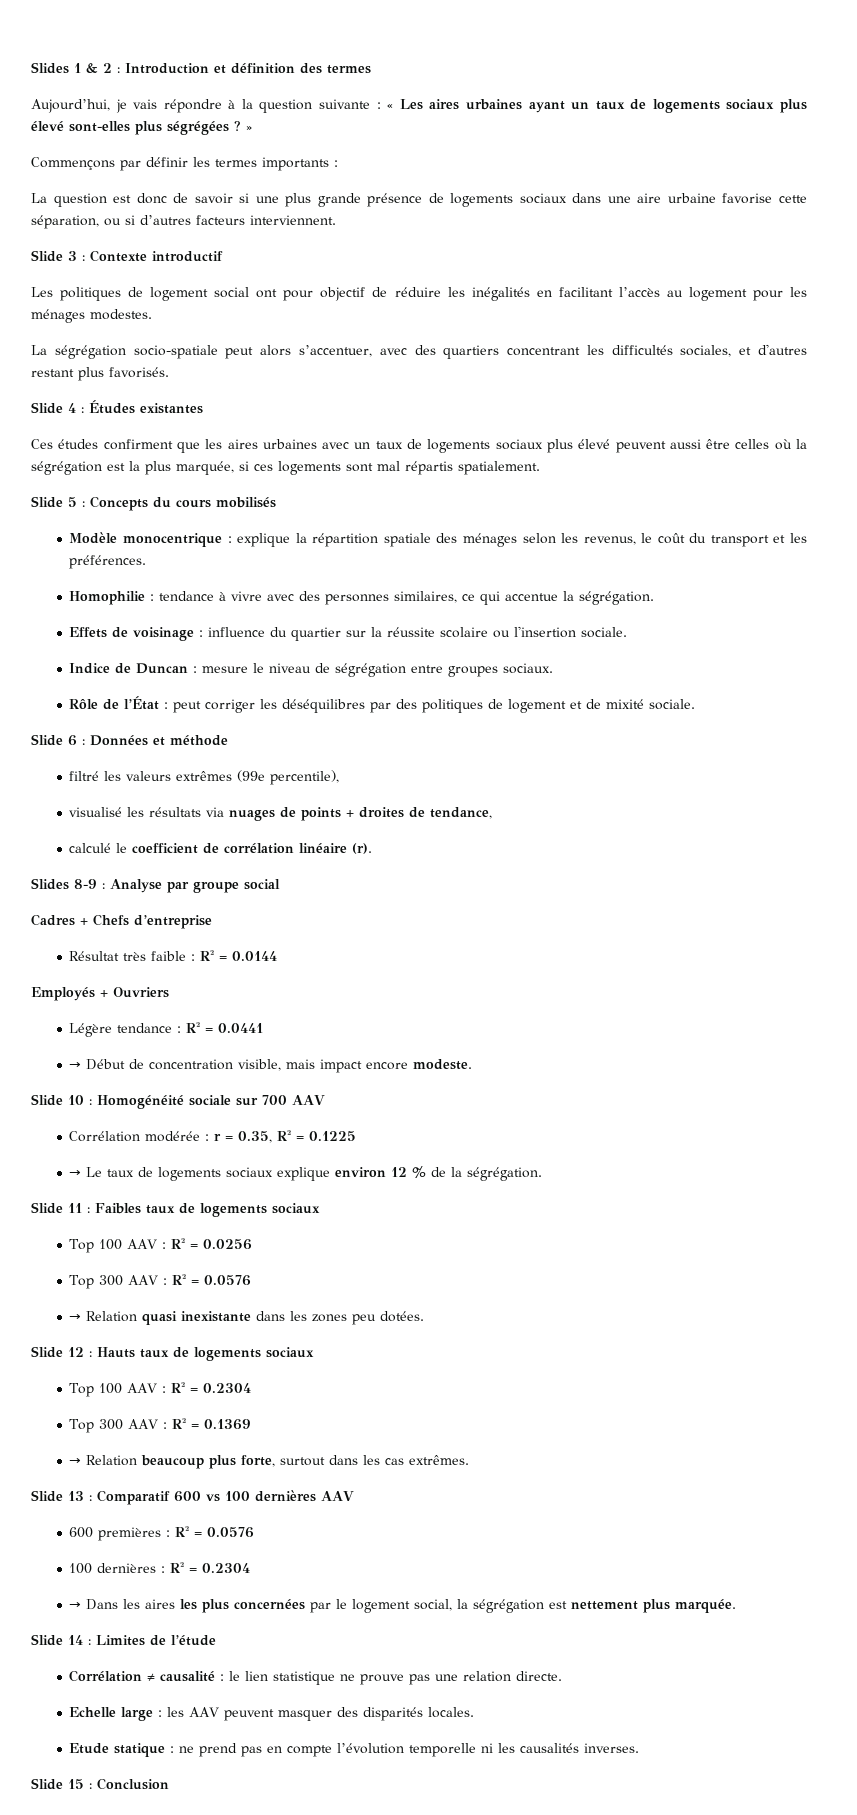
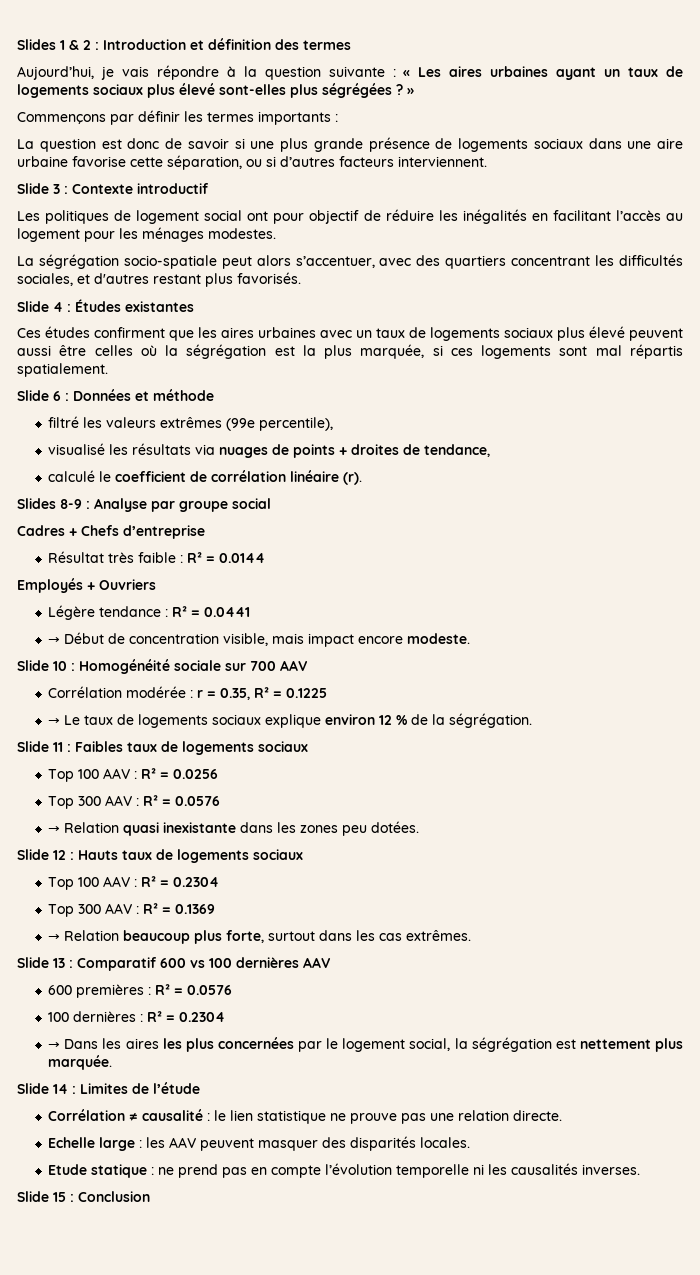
[31,496,276,511] [69,532,807,547] [69,555,147,569] [69,591,655,605] [69,626,628,641] [69,663,554,677] [69,696,696,713] // Slide 5 : Concepts du cours mobilisés // Modèle monocentrique : explique la répartition spatiale des ménages selon les revenus, le coût du transport et les préférences. // Homophilie : tendance à vivre avec des personnes similaires, ce qui accentue la ségrégation. // Effets de voisinage : influence du quartier sur la réussite scolaire ou l'insertion sociale. // Indice de Duncan : mesure le niveau de ségrégation entre groupes sociaux. // Rôle de l’État : peut corriger les déséquilibres par des politiques de logement et de mixité sociale. -> (108, 370) none

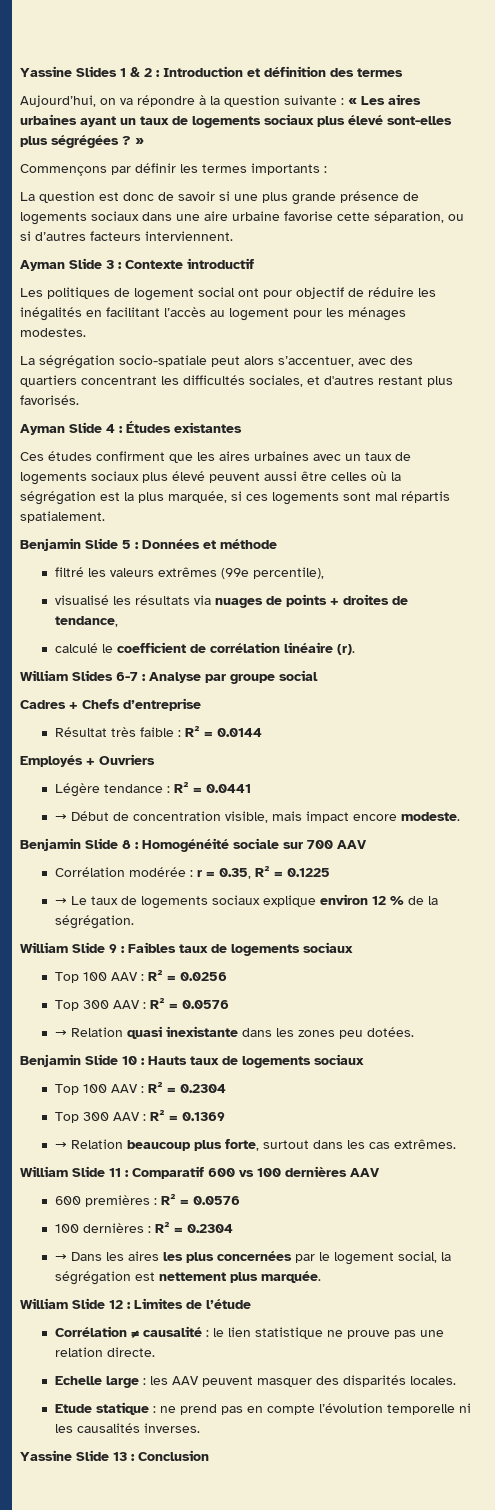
(17, 44) none -> [20,66,72,77] Yassine
[100,66,149,80] je vais -> [100,98,133,105] on va
(487, 161) none -> [20,260,65,271] Ayman
(301, 278) none -> [20,424,65,435] Ayman
[17,390,61,401] Slide 6 -> [20,538,131,551] Benjamin Slide 5
[17,498,82,509] Slides 8-9 -> [20,670,138,681] William Slides 6-7
[17,660,67,671] Slide 10 -> [20,838,131,851] Benjamin Slide 8
[17,741,63,752] Slide 11 -> [20,942,117,953] William Slide 9
[17,849,66,860] Slide 12 -> [20,1054,137,1067] Benjamin Slide 10
[17,957,65,968] Slide 13 -> [20,1166,121,1177] William Slide 11
[17,1083,68,1094] Slide 14 -> [20,1298,123,1309] William Slide 12
[17,1191,66,1202] Slide 15 -> [20,1450,127,1461] Yassine Slide 13

